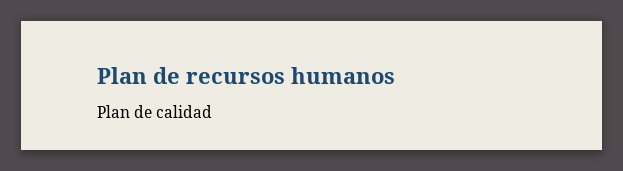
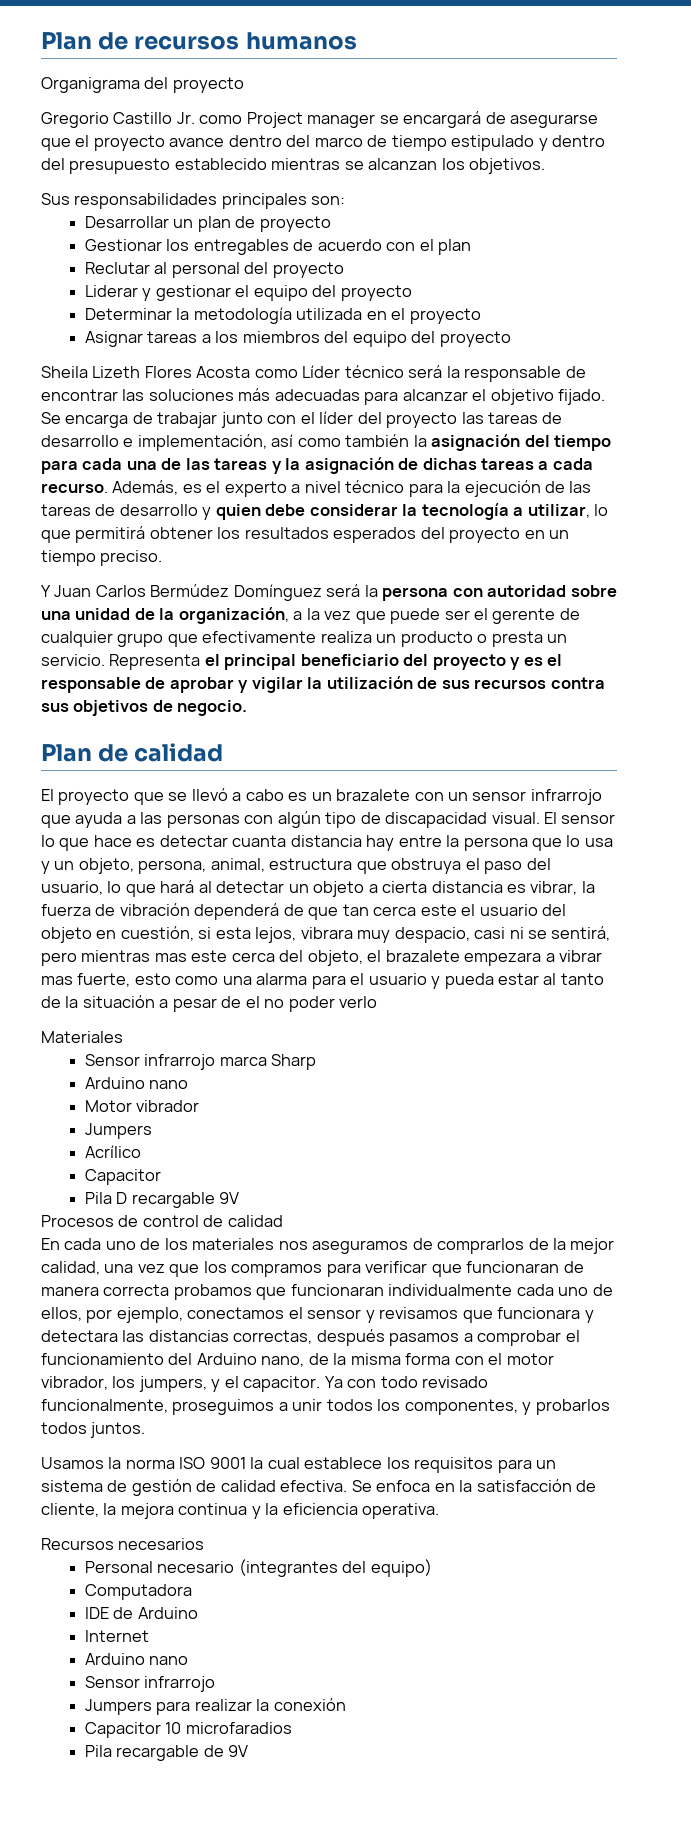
[97,105,213,118] Plan de calidad -> [41,77,244,93] [41,111,599,128] [41,135,606,151] [41,158,546,174] [41,193,346,209] [84,216,331,232] [84,239,472,255] [84,262,344,278] [84,285,412,301] [84,307,481,324] [84,331,511,347] [41,365,586,382] [41,388,606,405] [41,411,563,428] [41,434,612,451] [41,457,593,474] [41,480,592,497] [41,503,609,520] [41,526,570,543] [41,550,163,566] [41,584,617,601] [41,607,580,624] [41,631,568,647] [41,654,563,670] [41,676,605,693] [41,700,248,716] [41,743,224,762] [41,788,602,805] [41,811,616,828] [41,835,613,851] [41,858,551,874] [41,880,595,897] [41,903,567,920] [41,926,611,943] [41,950,603,966] [41,973,604,989] [41,995,378,1012] [41,1031,123,1043] [84,1054,317,1070] [84,1077,189,1089] [84,1100,200,1112] [84,1123,152,1139] [84,1145,141,1158] [84,1169,161,1185] [84,1192,240,1208] [41,1215,283,1227] [41,1238,615,1254] [41,1261,584,1277] [41,1284,613,1300] [41,1307,594,1323] [41,1329,580,1346] [41,1353,554,1367] [41,1376,489,1392] [41,1399,610,1415] [41,1422,146,1438] [41,1457,557,1473] [41,1479,597,1496] [41,1503,440,1519] [41,1538,205,1550] [84,1559,432,1577] [84,1584,192,1600] [84,1607,198,1619] [84,1630,149,1642] [84,1653,189,1665] [84,1676,216,1692] [84,1698,346,1715] [84,1722,292,1738] [84,1745,249,1761] Organigrama del proyecto // Gregorio Castillo Jr. como Project manager se encargará de asegurarse que el proyecto avance dentro del marco de tiempo estipulado y dentro del presupuesto establecido mientras se alcanzan los objetivos. // Sus responsabilidades principales son: // Desarrollar un plan de proyecto // Gestionar los entregables de acuerdo con el plan // Reclutar al personal del proyecto // Liderar y gestionar el equipo del proyecto // Determinar la metodología utilizada en el proyecto // Asignar tareas a los miembros del equipo del proyecto // Sheila Lizeth Flores Acosta como Líder técnico será la responsable de encontrar las soluciones más adecuadas para alcanzar el objetivo fijado. Se encarga de trabajar junto con el líder del proyecto las tareas de desarrollo e implementación, así como también la asignación del tiempo para cada una de las tareas y la asignación de dichas tareas a cada recurso. Además, es el experto a nivel técnico para la ejecución de las tareas de desarrollo y quien debe considerar la tecnología a utilizar, lo que permitirá obtener los resultados esperados del proyecto en un tiempo preciso. // Y Juan Carlos Bermúdez Domínguez será la persona con autoridad sobre una unidad de la organización, a la vez que puede ser el gerente de cualquier grupo que efectivamente realiza un producto o presta un servicio. Representa el principal beneficiario del proyecto y es el responsable de aprobar y vigilar la utilización de sus recursos contra sus objetivos de negocio. // Plan de calidad // El proyecto que se llevó a cabo es un brazalete con un sensor infrarrojo que ayuda a las personas con algún tipo de discapacidad visual. El sensor lo que hace es detectar cuanta distancia hay entre la persona que lo usa y un objeto, persona, animal, estructura que obstruya el paso del usuario, lo que hará al detectar un objeto a cierta distancia es vibrar, la fuerza de vibración dependerá de que tan cerca este el usuario del objeto en cuestión, si esta lejos, vibrara muy despacio, casi ni se sentirá, pero mientras mas este cerca del objeto, el brazalete empezara a vibrar mas fuerte, esto como una alarma para el usuario y pueda estar al tanto de la situación a pesar de el no poder verlo // Materiales // Sensor infrarrojo marca Sharp // Arduino nano // Motor vibrador // Jumpers // Acrílico // Capacitor // Pila D recargable 9V // Procesos de control de calidad // En cada uno de los materiales nos aseguramos de comprarlos de la mejor calidad, una vez que los compramos para verificar que funcionaran de manera correcta probamos que funcionaran individualmente cada uno de ellos, por ejemplo, conectamos el sensor y revisamos que funcionara y detectara las distancias correctas, después pasamos a comprobar el funcionamiento del Arduino nano, de la misma forma con el motor vibrador, los jumpers, y el capacitor. Ya con todo revisado funcionalmente, proseguimos a unir todos los componentes, y probarlos todos juntos. // Usamos la norma ISO 9001 la cual establece los requisitos para un sistema de gestión de calidad efectiva. Se enfoca en la satisfacción de cliente, la mejora continua y la eficiencia operativa. // Recursos necesarios // Personal necesario (integrantes del equipo) // Computadora // IDE de Arduino // Internet // Arduino nano // Sensor infrarrojo // Jumpers para realizar la conexión // Capacitor 10 microfaradios // Pila recargable de 9V

